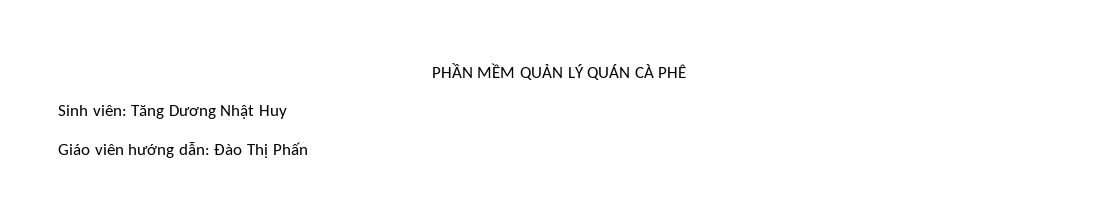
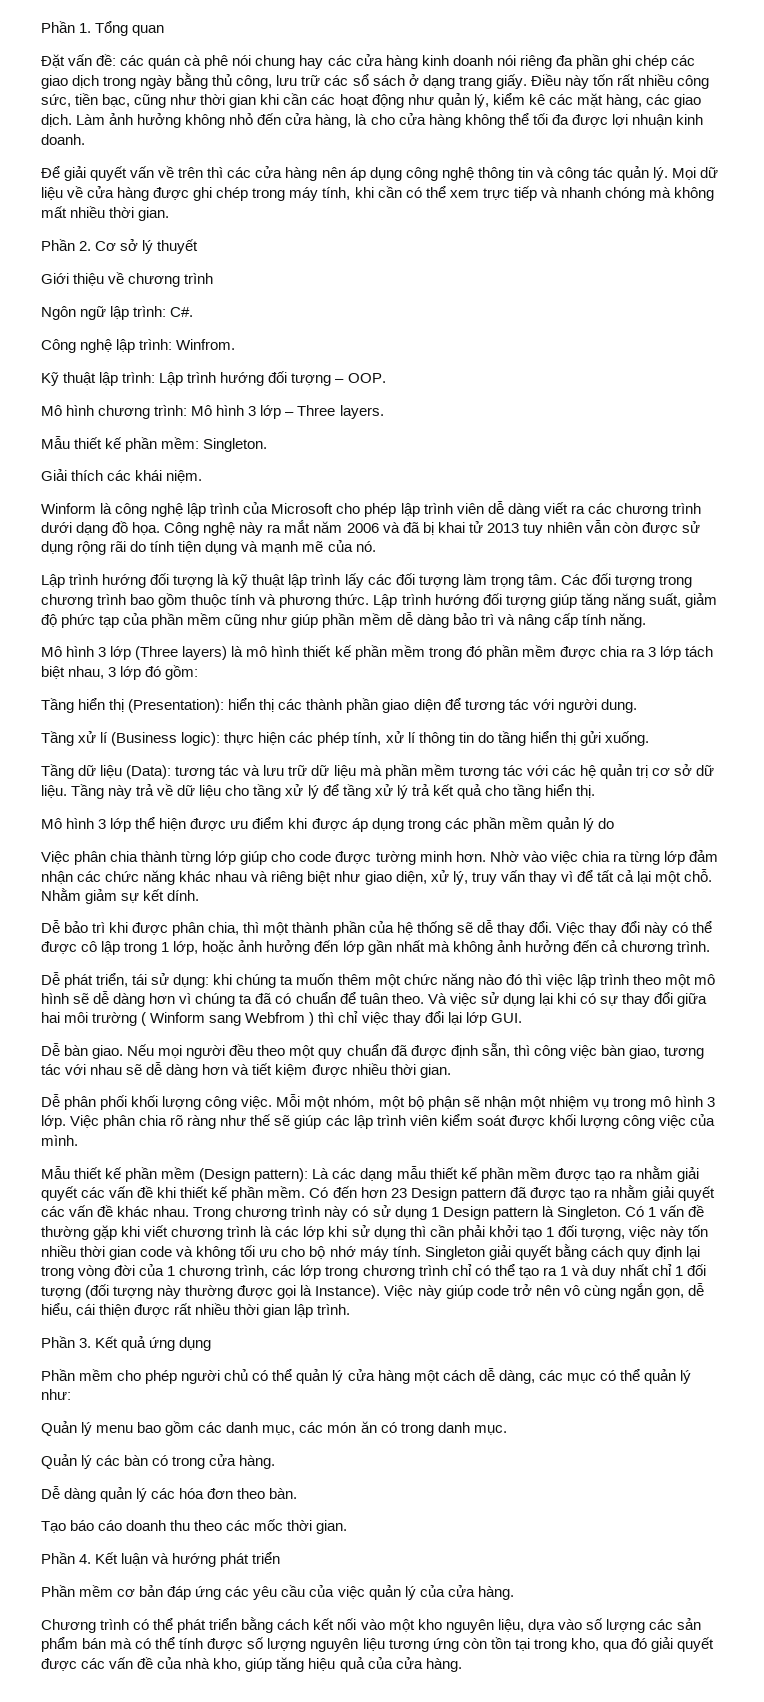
[431,63,687,80] [58,105,287,119] [58,142,308,158] PHẦN MỀM QUẢN LÝ QUÁN CÀ PHÊ // Sinh viên: Tăng Dương Nhật Huy // Giáo viên hướng dẫn: Đào Thị Phấn -> [41,21,165,36] [41,54,696,69] [41,73,710,89] [41,93,702,108] [41,113,703,128] [41,134,85,145] [41,166,719,181] [41,186,715,201] [41,206,170,221] [41,239,199,254] [41,272,214,287] [41,306,194,320] [41,339,236,353] [41,371,386,386] [41,405,384,419] [41,436,268,452] [41,469,203,483] [41,501,701,517] [41,520,701,536] [41,540,376,555] [41,573,692,588] [41,593,717,608] [41,612,646,628] [41,645,714,660] [41,665,199,680] [41,698,637,713] [41,731,649,746] [41,764,715,779] [41,784,596,799] [41,817,614,832] [41,850,718,865] [41,869,713,885] [41,888,200,904] [41,920,713,936] [41,940,710,955] [41,972,716,988] [41,991,708,1007] [41,1011,522,1026] [41,1043,704,1059] [41,1062,451,1078] [41,1094,716,1110] [41,1114,716,1129] [41,1135,78,1146] [41,1166,699,1182] [41,1185,716,1201] [41,1205,704,1220] [41,1225,709,1240] [41,1244,700,1260] [41,1264,707,1279] [41,1283,704,1299] [41,1303,351,1318] [41,1336,212,1351] [41,1368,692,1384] [41,1389,71,1400] [41,1421,507,1436] [41,1454,276,1469] [41,1486,298,1502] [41,1519,348,1534] [41,1552,281,1567] [41,1585,514,1600] [41,1617,701,1633] [41,1637,715,1652] [41,1657,462,1672] Phần 1. Tổng quan // Đặt vấn đề: các quán cà phê nói chung hay các cửa hàng kinh doanh nói riêng đa phần ghi chép các giao dịch trong ngày bằng thủ công, lưu trữ các sổ sách ở dạng trang giấy. Điều này tốn rất nhiều công sức, tiền bạc, cũng như thời gian khi cần các hoạt động như quản lý, kiểm kê các mặt hàng, các giao dịch. Làm ảnh hưởng không nhỏ đến cửa hàng, là cho cửa hàng không thể tối đa được lợi nhuận kinh doanh. // Để giải quyết vấn về trên thì các cửa hàng nên áp dụng công nghệ thông tin và công tác quản lý. Mọi dữ liệu về cửa hàng được ghi chép trong máy tính, khi cần có thể xem trực tiếp và nhanh chóng mà không mất nhiều thời gian. // Phần 2. Cơ sở lý thuyết // Giới thiệu về chương trình // Ngôn ngữ lập trình: C#. // Công nghệ lập trình: Winfrom. // Kỹ thuật lập trình: Lập trình hướng đối tượng – OOP. // Mô hình chương trình: Mô hình 3 lớp – Three layers. // Mẫu thiết kế phần mềm: Singleton. // Giải thích các khái niệm. // Winform là công nghệ lập trình của Microsoft cho phép lập trình viên dễ dàng viết ra các chương trình dưới dạng đồ họa. Công nghệ này ra mắt năm 2006 và đã bị khai tử 2013 tuy nhiên vẫn còn được sử dụng rộng rãi do tính tiện dụng và mạnh mẽ của nó. // Lập trình hướng đối tượng là kỹ thuật lập trình lấy các đối tượng làm trọng tâm. Các đối tượng trong chương trình bao gồm thuộc tính và phương thức. Lập trình hướng đối tượng giúp tăng năng suất, giảm độ phức tạp của phần mềm cũng như giúp phần mềm dễ dàng bảo trì và nâng cấp tính năng. // Mô hình 3 lớp (Three layers) là mô hình thiết kế phần mềm trong đó phần mềm được chia ra 3 lớp tách biệt nhau, 3 lớp đó gồm: // Tầng hiển thị (Presentation): hiển thị các thành phần giao diện để tương tác với người dung. // Tầng xử lí (Business logic): thực hiện các phép tính, xử lí thông tin do tầng hiển thị gửi xuống. // Tầng dữ liệu (Data): tương tác và lưu trữ dữ liệu mà phần mềm tương tác với các hệ quản trị cơ sở dữ liệu. Tầng này trả về dữ liệu cho tầng xử lý để tầng xử lý trả kết quả cho tầng hiển thị. // Mô hình 3 lớp thể hiện được ưu điểm khi được áp dụng trong các phần mềm quản lý do // Việc phân chia thành từng lớp giúp cho code được tường minh hơn. Nhờ vào việc chia ra từng lớp đảm nhận các chức năng khác nhau và riêng biệt như giao diện, xử lý, truy vấn thay vì để tất cả lại một chỗ. Nhằm giảm sự kết dính. // Dễ bảo trì khi được phân chia, thì một thành phần của hệ thống sẽ dễ thay đổi. Việc thay đổi này có thể được cô lập trong 1 lớp, hoặc ảnh hưởng đến lớp gần nhất mà không ảnh hưởng đến cả chương trình. // Dễ phát triển, tái sử dụng: khi chúng ta muốn thêm một chức năng nào đó thì việc lập trình theo một mô hình sẽ dễ dàng hơn vì chúng ta đã có chuẩn để tuân theo. Và việc sử dụng lại khi có sự thay đổi giữa hai môi trường ( Winform sang Webfrom ) thì chỉ việc thay đổi lại lớp GUI. // Dễ bàn giao. Nếu mọi người đều theo một quy chuẩn đã được định sẵn, thì công việc bàn giao, tương tác với nhau sẽ dễ dàng hơn và tiết kiệm được nhiều thời gian. // Dễ phân phối khối lượng công việc. Mỗi một nhóm, một bộ phận sẽ nhận một nhiệm vụ trong mô hình 3 lớp. Việc phân chia rõ ràng như thế sẽ giúp các lập trình viên kiểm soát được khối lượng công việc của mình. // Mẫu thiết kế phần mềm (Design pattern): Là các dạng mẫu thiết kế phần mềm được tạo ra nhằm giải quyết các vấn đề khi thiết kế phần mềm. Có đến hơn 23 Design pattern đã được tạo ra nhằm giải quyết các vấn đề khác nhau. Trong chương trình này có sử dụng 1 Design pattern là Singleton. Có 1 vấn đề thường gặp khi viết chương trình là các lớp khi sử dụng thì cần phải khởi tạo 1 đối tượng, việc này tốn nhiều thời gian code và không tối ưu cho bộ nhớ máy tính. Singleton giải quyết bằng cách quy định lại trong vòng đời của 1 chương trình, các lớp trong chương trình chỉ có thể tạo ra 1 và duy nhất chỉ 1 đối tượng (đối tượng này thường được gọi là Instance). Việc này giúp code trở nên vô cùng ngắn gọn, dễ hiểu, cái thiện được rất nhiều thời gian lập trình. // Phần 3. Kết quả ứng dụng // Phần mềm cho phép người chủ có thể quản lý cửa hàng một cách dễ dàng, các mục có thể quản lý như: // Quản lý menu bao gồm các danh mục, các món ăn có trong danh mục. // Quản lý các bàn có trong cửa hàng. // Dễ dàng quản lý các hóa đơn theo bàn. // Tạo báo cáo doanh thu theo các mốc thời gian. // Phần 4. Kết luận và hướng phát triển // Phần mềm cơ bản đáp ứng các yêu cầu của việc quản lý của cửa hàng. // Chương trình có thể phát triển bằng cách kết nối vào một kho nguyên liệu, dựa vào số lượng các sản phẩm bán mà có thể tính được số lượng nguyên liệu tương ứng còn tồn tại trong kho, qua đó giải quyết được các vấn đề của nhà kho, giúp tăng hiệu quả của cửa hàng.

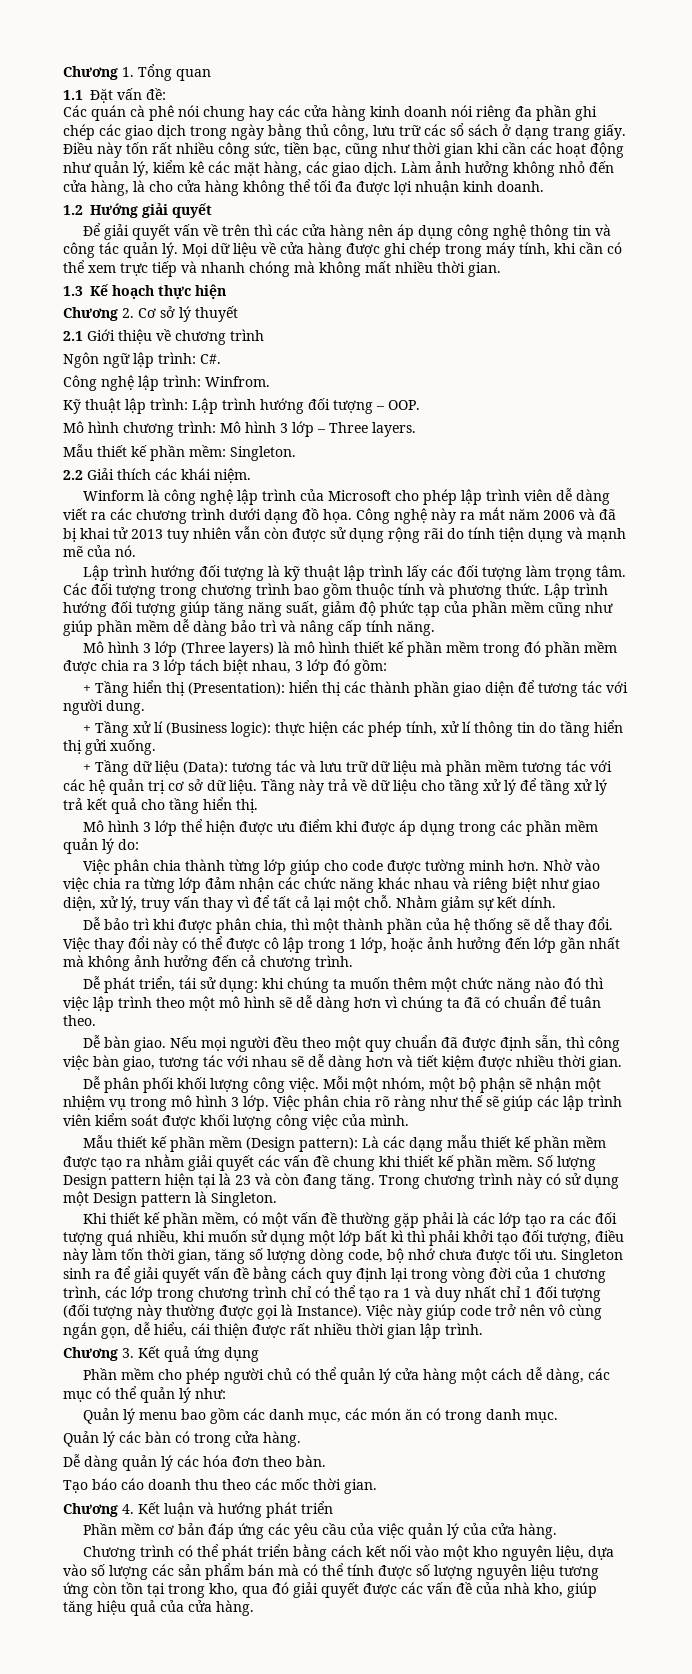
[41,21,75,33] Phần -> [63,66,118,80] Chương
(165, 30) none -> [63,90,83,100] 1.1
[120,55,145,66] các -> [63,105,87,117] // Các
(85, 139) none -> [63,203,212,218] // 1.2 Hướng giải quyết
[41,239,75,251] Phần -> [63,284,226,299] [63,307,118,321] 1.3 Kế hoạch thực hiện // Chương
(199, 246) none -> [63,331,83,341] 2.1
(268, 445) none -> [63,470,83,480] 2.2
(199, 672) none -> [82,685,91,693] +
(637, 706) none -> [82,725,91,733] +
(649, 738) none -> [82,764,91,772] +
[597,818,614,829] do -> [118,839,139,850] do:
[427,992,708,1007] [41,1011,522,1026] Và việc sử dụng lại khi có sự thay đổi giữa hai môi trường ( Winform sang Webfrom ) thì chỉ việc thay đổi lại lớp GUI. -> (96, 1020) none
(154, 1192) none -> [333,1156,375,1171] chung
[309,1185,716,1201] [41,1205,190,1217] Có đến hơn 23 Design pattern đã được tạo ra nhằm giải quyết các vấn đề khác nhau. -> [537,1155,596,1171] [63,1173,375,1189] Số lượng Design pattern hiện tại là 23 và còn đang tăng.
[430,1207,439,1217] 1 -> [63,1191,89,1206] một
[624,1205,704,1217] [41,1225,454,1240] Có 1 vấn đề thường gặp khi viết chương trình là các lớp khi sử dụng thì cần -> [82,1212,617,1228] [63,1230,426,1246] // Khi thiết kế phần mềm, có một vấn đề thường gặp phải là các lớp tạo ra các đối tượng quá nhiều, khi muốn sử dụng một lớp bất kì thì
[545,1227,554,1237] 1 -> (518, 1238) none
[629,1225,709,1240] [41,1245,552,1260] việc này tốn nhiều thời gian code và không tối ưu cho bộ nhớ máy tính. Singleton giải quyết -> [595,1230,624,1242] [63,1248,623,1264] [63,1266,249,1283] điều này làm tốn thời gian, tăng số lượng dòng code, bộ nhớ chưa được tối ưu. Singleton sinh ra để giải quyết vấn đề
[41,1336,75,1348] Phần -> [63,1347,118,1361] Chương
[41,1552,75,1564] Phần -> [63,1503,118,1517] Chương

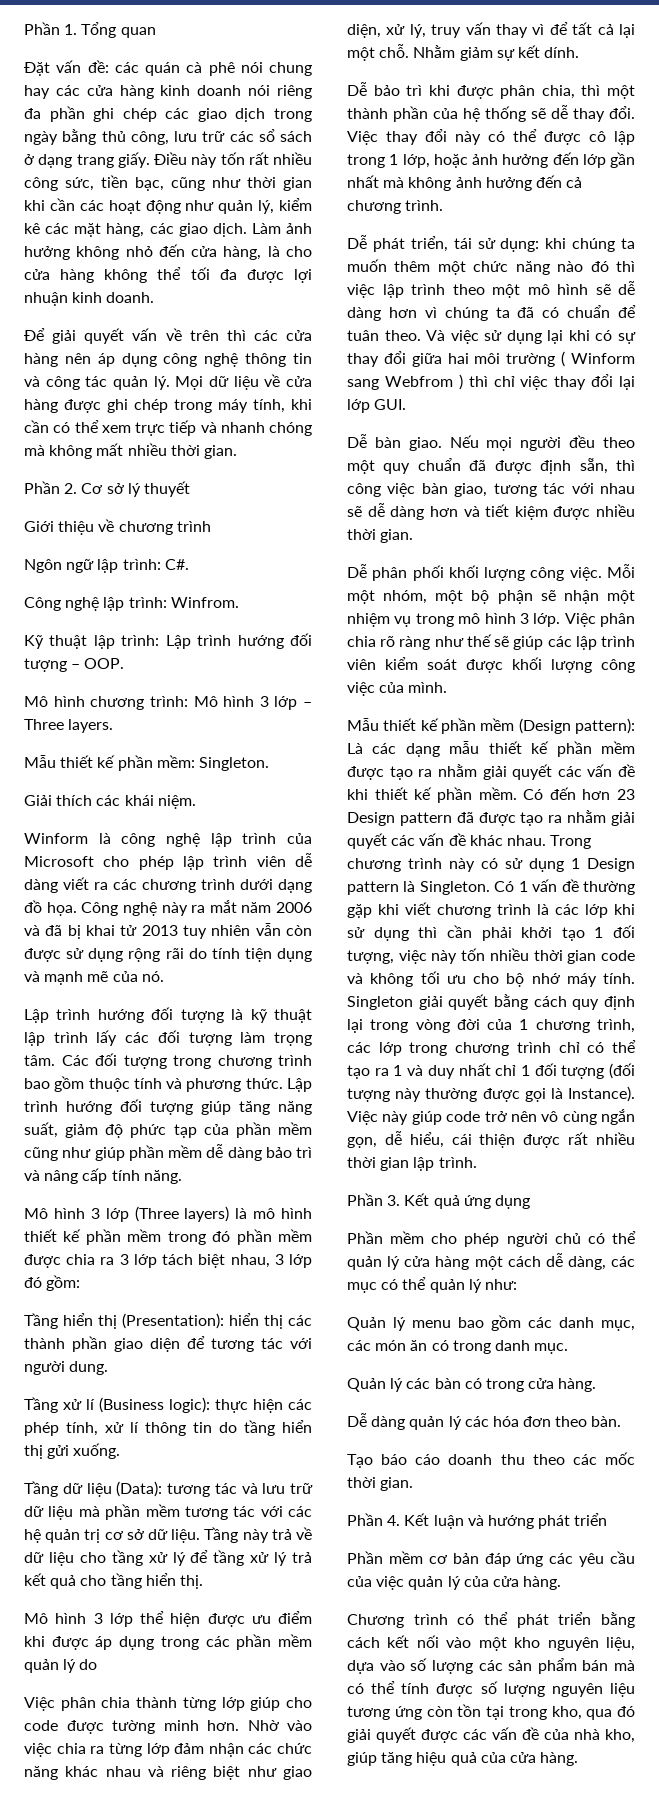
[63,66,118,80] Chương -> [24,22,60,35] Phần
[63,90,83,100] 1.1 -> (156, 32) none
[63,105,87,117] // Các -> [114,62,139,73] các
[63,203,212,218] // 1.2 Hướng giải quyết -> (155, 297) none
[63,284,226,299] [63,307,118,321] 1.3 Kế hoạch thực hiện // Chương -> [24,481,60,494] Phần
[63,331,83,341] 2.1 -> (190, 489) none
[63,470,83,480] 2.2 -> (269, 764) none
[82,685,91,693] + -> (81, 1283) none
[82,725,91,733] + -> (109, 1368) none
[82,764,91,772] + -> (121, 1451) none
[118,839,139,850] do: -> [79,1659,98,1670] do
(96, 1020) none -> [426,330,636,344] [347,351,635,367] [347,374,635,390] [347,399,407,413] Và việc sử dụng lại khi có sự thay đổi giữa hai môi trường ( Winform sang Webfrom ) thì chỉ việc thay đổi lại lớp GUI.
[333,1156,375,1171] chung -> (635, 770) none
[537,1155,596,1171] [63,1173,375,1189] Số lượng Design pattern hiện tại là 23 và còn đang tăng. -> [523,787,635,800] [347,810,635,826] [347,833,546,849] Có đến hơn 23 Design pattern đã được tạo ra nhằm giải quyết các vấn đề khác nhau.
[63,1191,89,1206] một -> [571,858,580,869] 1
[82,1212,617,1228] [63,1230,426,1246] // Khi thiết kế phần mềm, có một vấn đề thường gặp phải là các lớp tạo ra các đối tượng quá nhiều, khi muốn sử dụng một lớp bất kì thì -> [494,879,635,895] [347,902,635,918] [347,925,472,941] Có 1 vấn đề thường gặp khi viết chương trình là các lớp khi sử dụng thì cần
(518, 1238) none -> [594,927,604,938] 1
[595,1230,624,1242] [63,1248,623,1264] [63,1266,249,1283] điều này làm tốn thời gian, tăng số lượng dòng code, bộ nhớ chưa được tối ưu. Singleton sinh ra để giải quyết vấn đề -> [398,948,635,964] [347,971,635,987] [347,994,489,1010] việc này tốn nhiều thời gian code và không tối ưu cho bộ nhớ máy tính. Singleton giải quyết
[63,1347,118,1361] Chương -> [347,1193,383,1206] Phần
[63,1503,118,1517] Chương -> [347,1513,383,1526] Phần

